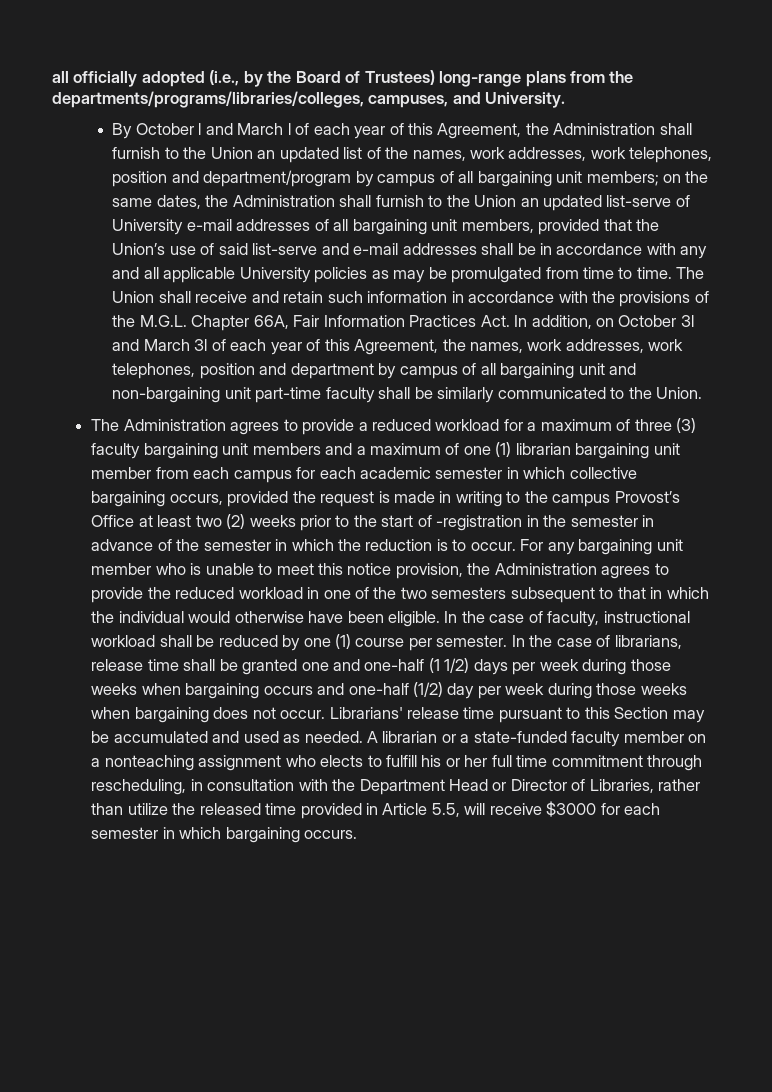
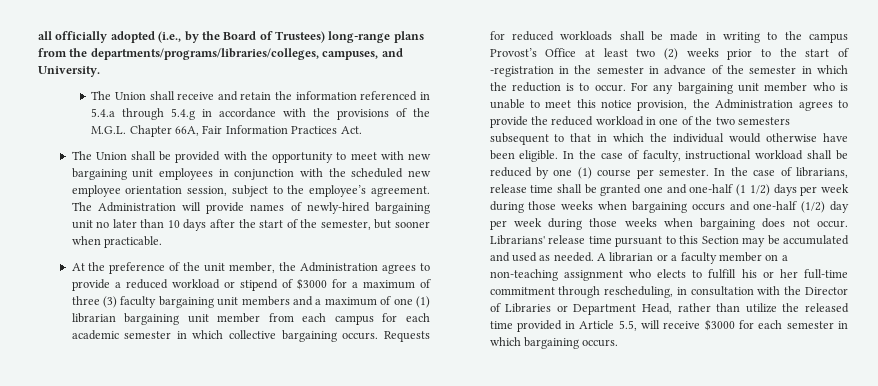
[112,123,692,139] [112,147,713,163] [112,170,709,187] [112,195,690,211] [112,219,659,235] [112,243,708,259] [112,267,672,283] By October l and March l of each year of this Agreement, the Administration shall furnish to the Union an updated list of the names, work addresses, work telephones, position and department/program by campus of all bargaining unit members; on the same dates, the Administration shall furnish to the Union an updated list-serve of University e-mail addresses of all bargaining unit members, provided that the Union’s use of said list-serve and e-mail addresses shall be in accordance with any and all applicable University policies as may be promulgated from time to time. -> (100, 71) none
[327,291,448,303] such information -> [275,91,430,101] [91,108,196,120] the information referenced in 5.4.a through 5.4.g
[514,315,694,329] [112,339,684,355] [112,363,636,379] [112,387,702,403] [91,419,120,431] In addition, on October 3l and March 3l of each year of this Agreement, the names, work addresses, work telephones, position and department by campus of all bargaining unit and non-bargaining unit part-time faculty shall be similarly communicated to the Union. // The -> [71,151,431,163] [71,168,432,180] [71,185,430,197] [71,202,430,214] [71,219,430,231] [71,236,162,248] [71,262,297,274] // The Union shall be provided with the opportunity to meet with new bargaining unit employees in conjunction with the scheduled new employee orientation session, subject to the employee’s agreement. The Administration will provide names of newly-hired bargaining unit no later than 10 days after the start of the semester, but sooner when practicable. // At the preference of the unit member, the
(500, 425) none -> [223,278,327,291] or stipend of $3000
[169,491,390,507] occurs, provided the request is -> [342,331,430,342] [489,31,663,41] occurs. Requests for reduced workloads shall be
[473,731,567,743] state-funded -> (678, 258) none
[104,755,194,771] nonteaching -> [489,269,558,281] non-teaching
[491,755,548,767] full time -> [804,269,848,279] full-time
[359,779,654,795] Department Head or Director of Libraries, -> [805,287,848,295] [489,303,672,315] Director of Libraries or Department Head,

